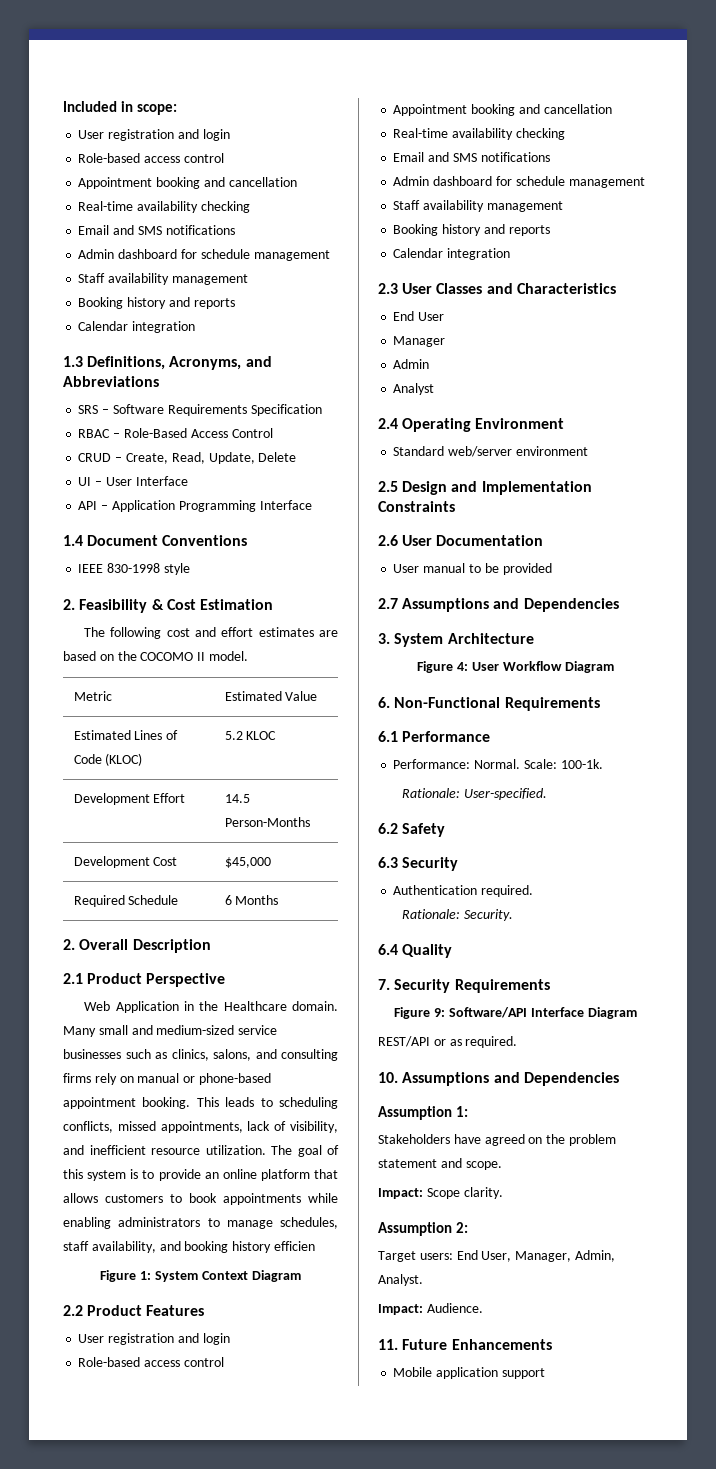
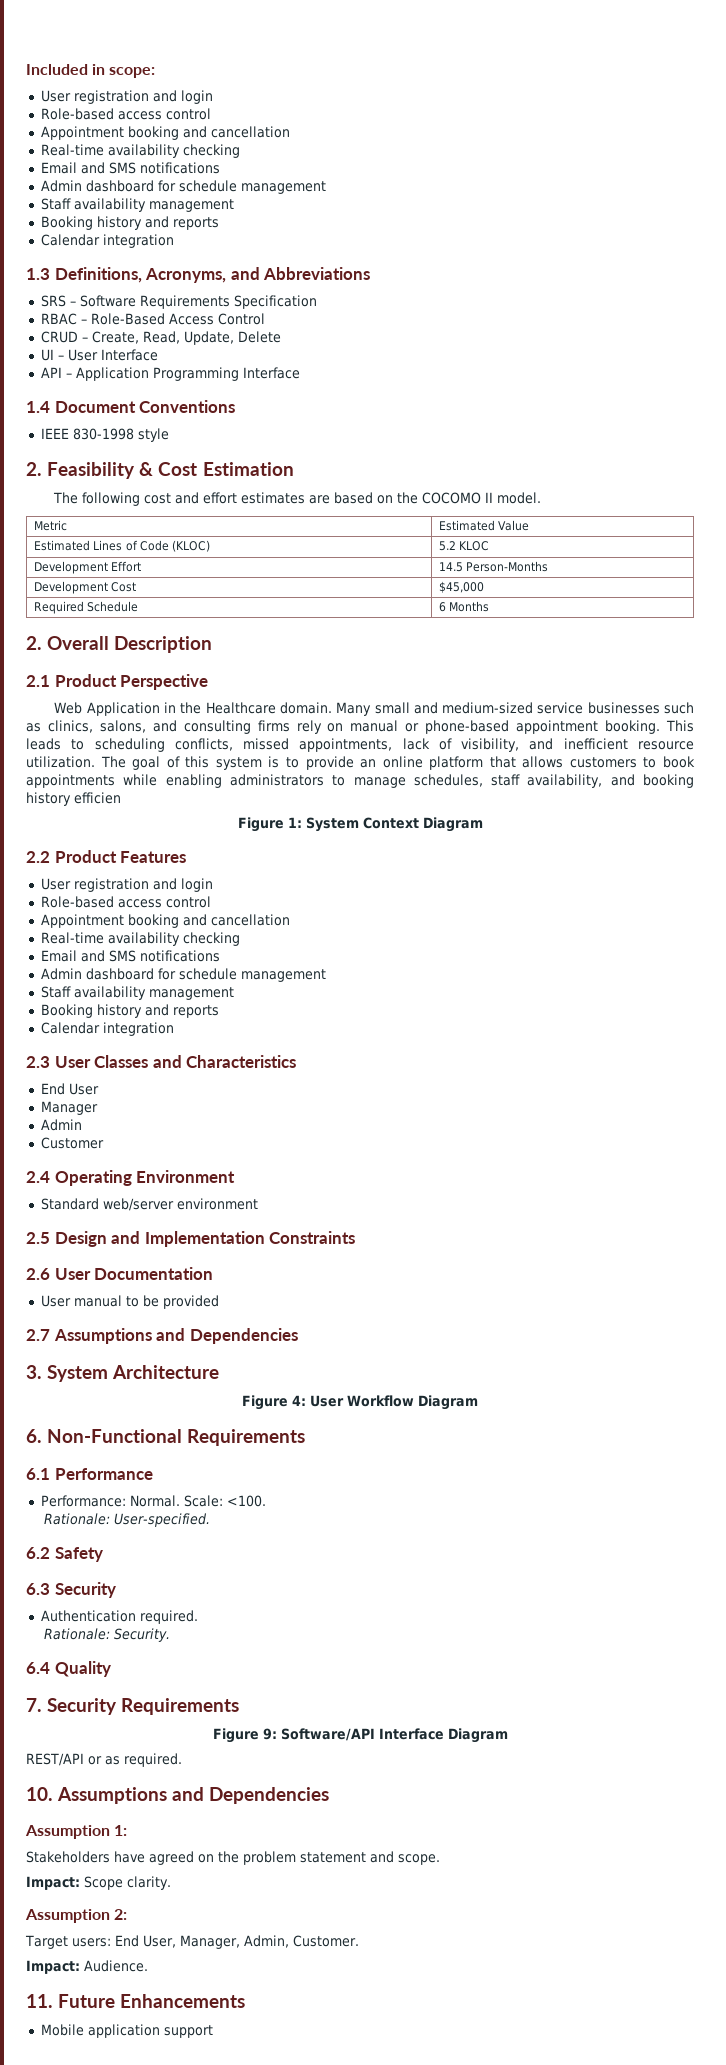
[393,383,435,395] Analyst -> [40,1137,104,1149] Customer
[560,759,603,769] 100-1k. -> [226,1495,266,1507] <100.
[378,1274,423,1286] Analyst. -> [292,1935,359,1947] Customer.

